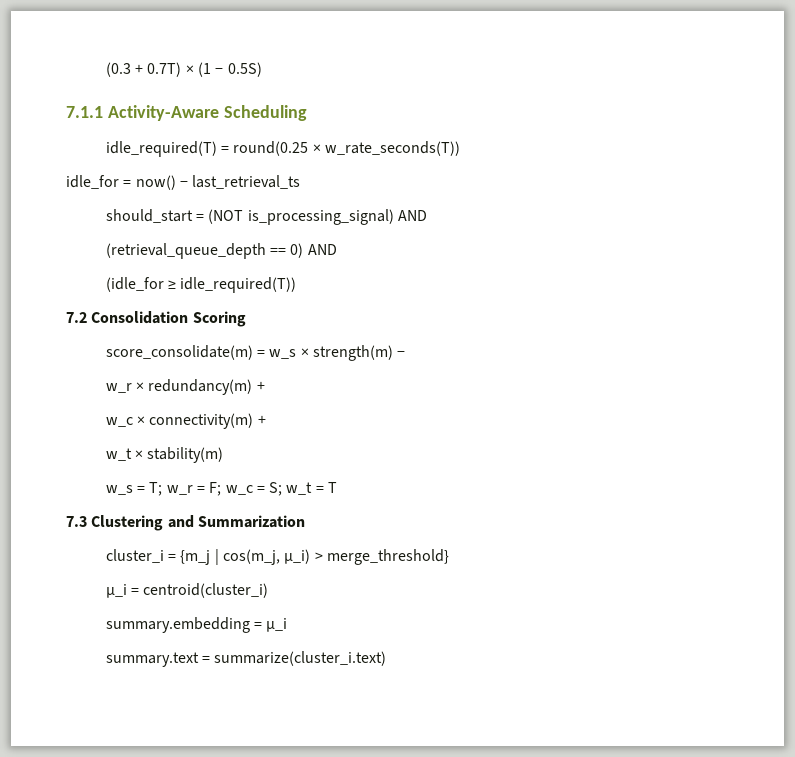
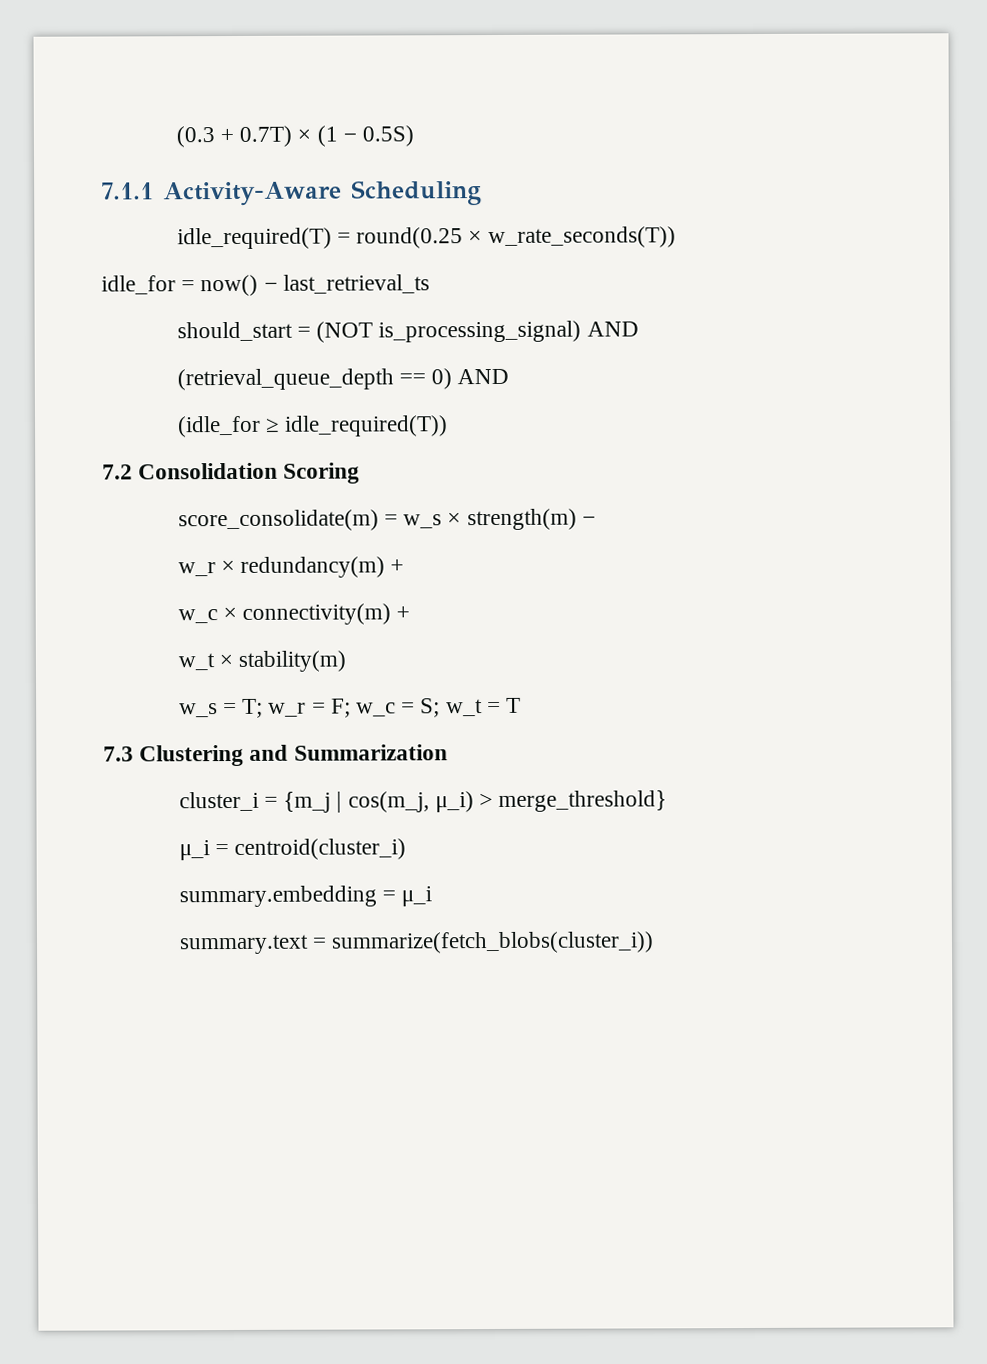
[214,651,387,666] summarize(cluster_i.text) -> [331,931,655,954] summarize(fetch_blobs(cluster_i))

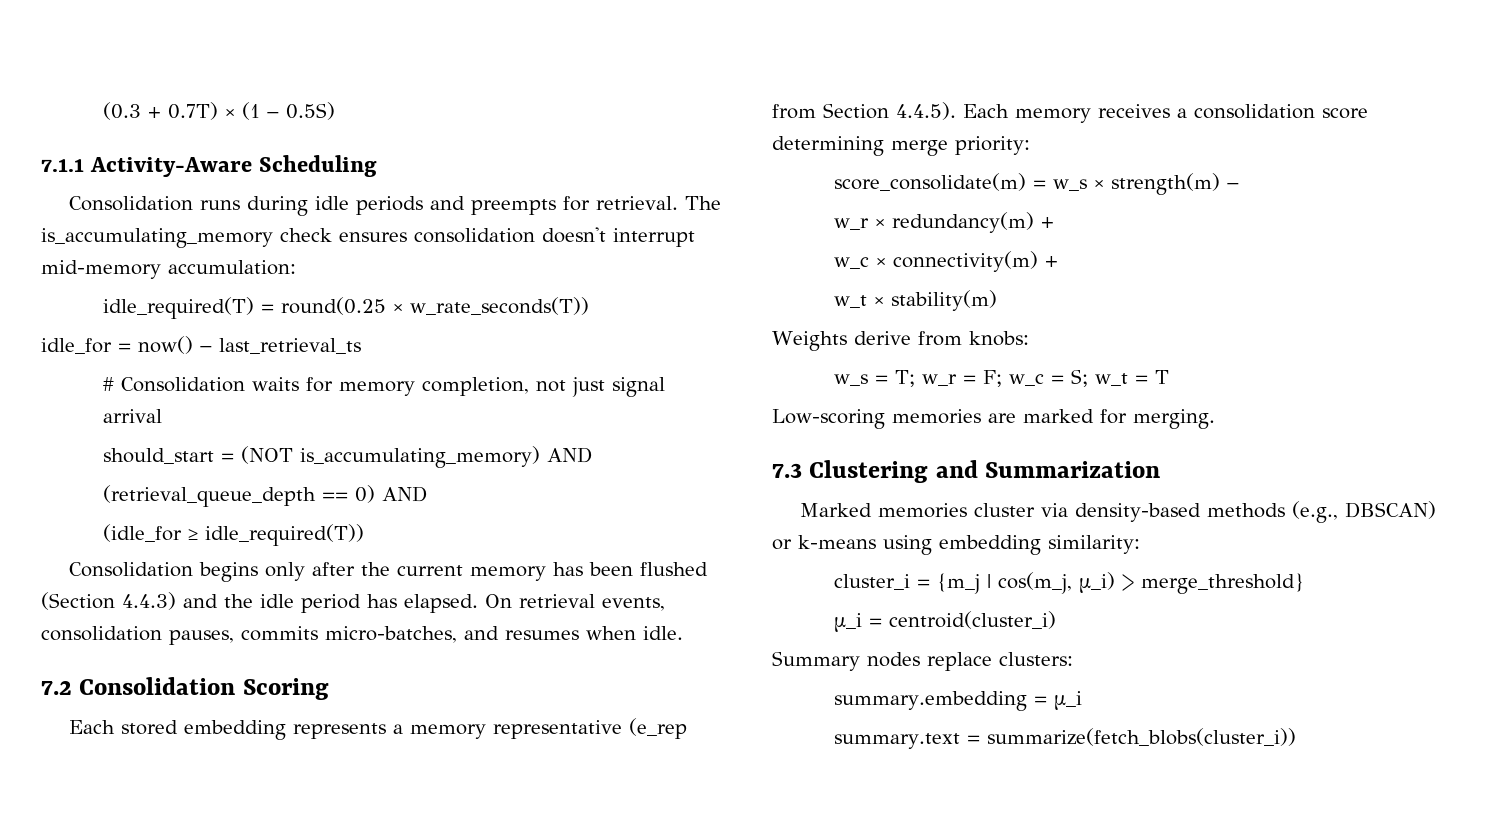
(482, 193) none -> [69,196,722,216] [41,227,695,248] [41,260,296,279] // Consolidation runs during idle periods and preempts for retrieval. The is_accumulating_memory check ensures consolidation doesn't interrupt mid-memory accumulation:
(430, 284) none -> [103,377,666,397] [103,409,163,423] // # Consolidation waits for memory completion, not just signal arrival
[378,320,582,343] is_processing_signal) -> [300,446,541,468] is_accumulating_memory)
[102,462,361,484] 7.2 Consolidation Scoring -> [69,562,709,582] [41,592,665,613] [41,626,683,645] [41,677,329,700] [69,718,688,740] [772,102,1368,123] [772,136,1030,156] Consolidation begins only after the current memory has been flushed (Section 4.4.3) and the idle period has elapsed. On retrieval events, consolidation pauses, commits micro-batches, and resumes when idle. // 7.2 Consolidation Scoring // Each stored embedding represents a memory representative (e_rep from Section 4.4.5). Each memory receives a consolidation score determining merge priority:
(347, 661) none -> [772,331,1029,351] // Weights derive from knobs:
[103,744,448,767] 7.3 Clustering and Summarization -> [772,409,1215,429] [772,460,1161,483] [800,501,1437,523] [772,535,1140,555] Low-scoring memories are marked for merging. // 7.3 Clustering and Summarization // Marked memories cluster via density-based methods (e.g., DBSCAN) or k-means using embedding similarity:
(407, 849) none -> [772,651,1073,671] // Summary nodes replace clusters:

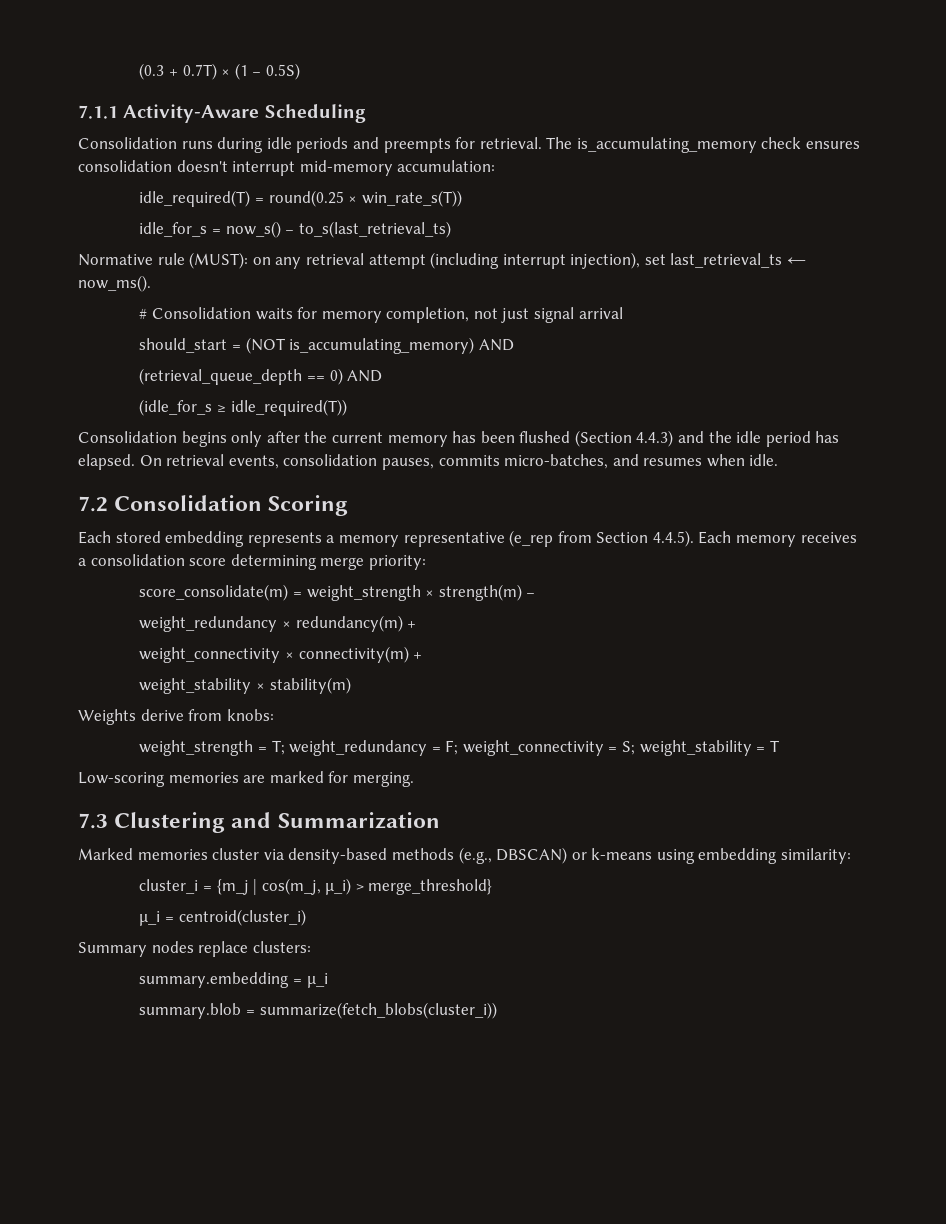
[410,297,590,315] [41,336,212,354] w_rate_seconds(T)) // idle_for = now() − -> [361,190,462,207] [139,221,451,238] [78,252,666,269] win_rate_s(T)) // idle_for_s = now_s() − to_s(last_retrieval_ts) // Normative rule (MUST): on any retrieval attempt (including interrupt injection), set
(361, 346) none -> [787,257,807,265] [78,275,151,292] ← now_ms().
[103,524,183,542] (idle_for -> [139,399,213,416] (idle_for_s
[1053,179,1088,191] w_s -> [306,585,421,601] weight_strength
[834,218,870,230] w_r -> [139,616,278,632] weight_redundancy
[834,257,870,269] w_c -> [139,647,281,663] weight_connectivity
[834,295,868,308] w_t -> [139,678,252,694] weight_stability
[834,374,869,386] w_s -> [139,740,254,756] weight_strength
[922,374,958,386] w_r -> [289,740,428,756] weight_redundancy
[1009,374,1045,386] w_c -> [462,740,604,756] weight_connectivity
[1095,373,1129,386] w_t -> [639,740,752,756] weight_stability
[834,733,961,749] summary.text -> [139,1003,242,1019] summary.blob

